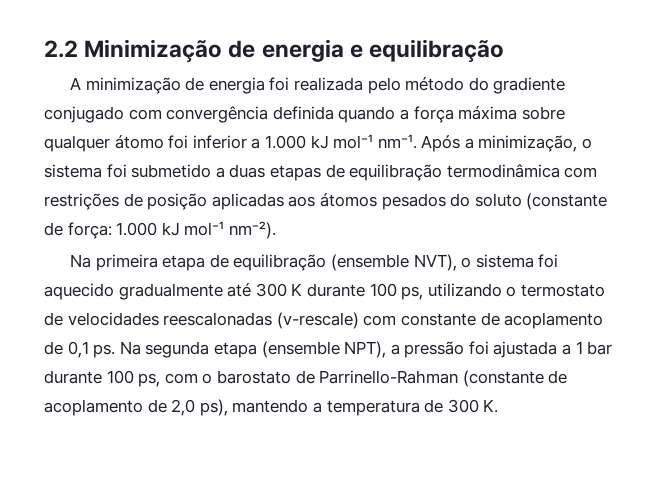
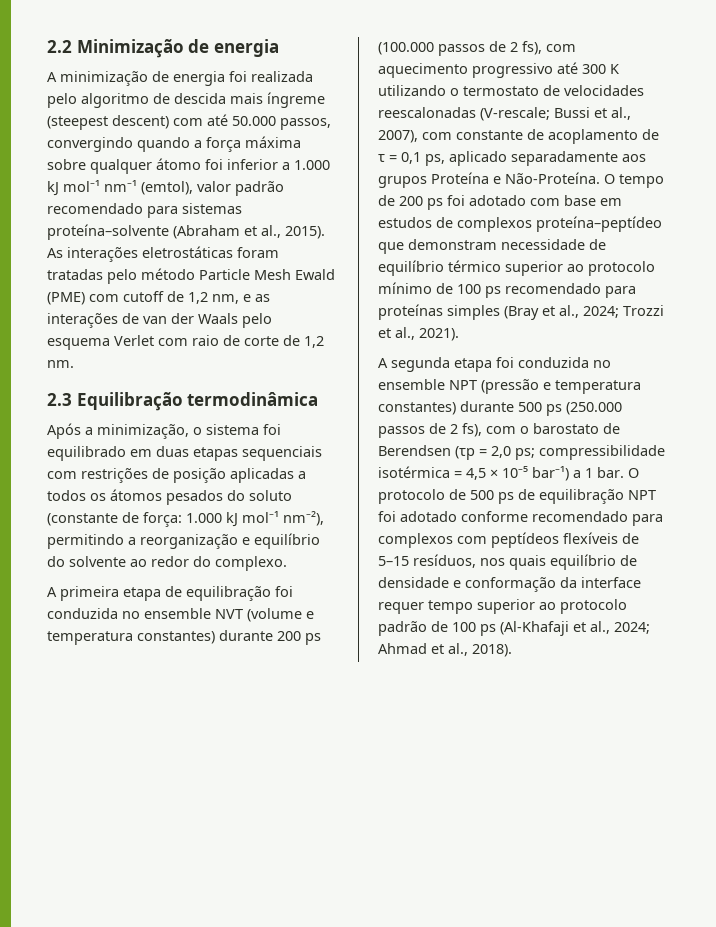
[349,39,505,63] e equilibração -> (279, 48) none
[405,77,566,94] [44,106,334,123] método do gradiente conjugado com convergência definida -> [81,92,325,108] [47,114,331,130] [47,137,133,152] algoritmo de descida mais íngreme (steepest descent) com até 50.000 passos, convergindo
[377,134,417,149] nm⁻¹. -> [104,180,284,196] [47,203,242,218] [47,224,325,240] [47,246,279,262] [47,268,335,284] [47,291,270,305] [47,313,272,328] [47,335,324,350] [47,360,74,368] [47,392,319,411] nm⁻¹ (emtol), valor padrão recomendado para sistemas proteína–solvente (Abraham et al., 2015). As interações eletrostáticas foram tratadas pelo método Particle Mesh Ewald (PME) com cutoff de 1,2 nm, e as interações de van der Waals pelo esquema Verlet com raio de corte de 1,2 nm. // 2.3 Equilibração termodinâmica //
[131,164,560,181] submetido a duas etapas de equilibração termodinâmica -> [47,446,322,461] equilibrado em duas etapas sequenciais
[288,196,316,207] aos -> [298,471,306,479] [47,490,106,501] a todos os
[228,221,276,239] [70,254,559,271] [44,283,424,300] nm⁻²). // Na primeira etapa de equilibração (ensemble NVT), o sistema foi aquecido gradualmente até 300 K durante 100 ps, -> [283,511,324,526] [47,533,320,549] [47,556,287,571] [47,586,293,601] [47,608,314,622] [47,630,321,645] [378,41,576,56] [378,62,619,78] nm⁻²), permitindo a reorganização e equilíbrio do solvente ao redor do complexo. // A primeira etapa de equilibração foi conduzida no ensemble NVT (volume e temperatura constantes) durante 200 ps (100.000 passos de 2 fs), com aquecimento progressivo até 300 K
[276,312,359,329] (v-rescale) -> [480,107,631,121] [378,130,418,143] (V-rescale; Bussi et al., 2007),
[67,341,613,358] [44,370,568,387] [44,399,499,416] 0,1 ps. Na segunda etapa (ensemble NPT), a pressão foi ajustada a 1 bar durante 100 ps, com o barostato de Parrinello-Rahman (constante de acoplamento de 2,0 ps), mantendo a temperatura de 300 K. -> [378,151,646,166] [378,172,664,188] [378,195,622,210] [378,216,662,232] [378,239,606,254] [378,260,655,276] [378,282,636,298] [378,304,664,320] [378,327,459,341] [378,357,611,372] [378,379,641,394] [378,401,622,416] [378,423,620,438] [378,445,665,460] [378,466,639,481] [378,489,656,504] [378,511,663,526] [378,532,639,548] [378,554,637,570] [378,577,641,592] [378,599,627,614] [378,621,650,636] [378,643,512,657] τ = 0,1 ps, aplicado separadamente aos grupos Proteína e Não-Proteína. O tempo de 200 ps foi adotado com base em estudos de complexos proteína–peptídeo que demonstram necessidade de equilíbrio térmico superior ao protocolo mínimo de 100 ps recomendado para proteínas simples (Bray et al., 2024; Trozzi et al., 2021). // A segunda etapa foi conduzida no ensemble NPT (pressão e temperatura constantes) durante 500 ps (250.000 passos de 2 fs), com o barostato de Berendsen (τp = 2,0 ps; compressibilidade isotérmica = 4,5 × 10⁻⁵ bar⁻¹) a 1 bar. O protocolo de 500 ps de equilibração NPT foi adotado conforme recomendado para complexos com peptídeos flexíveis de 5–15 resíduos, nos quais equilíbrio de densidade e conformação da interface requer tempo superior ao protocolo padrão de 100 ps (Al-Khafaji et al., 2024; Ahmad et al., 2018).

